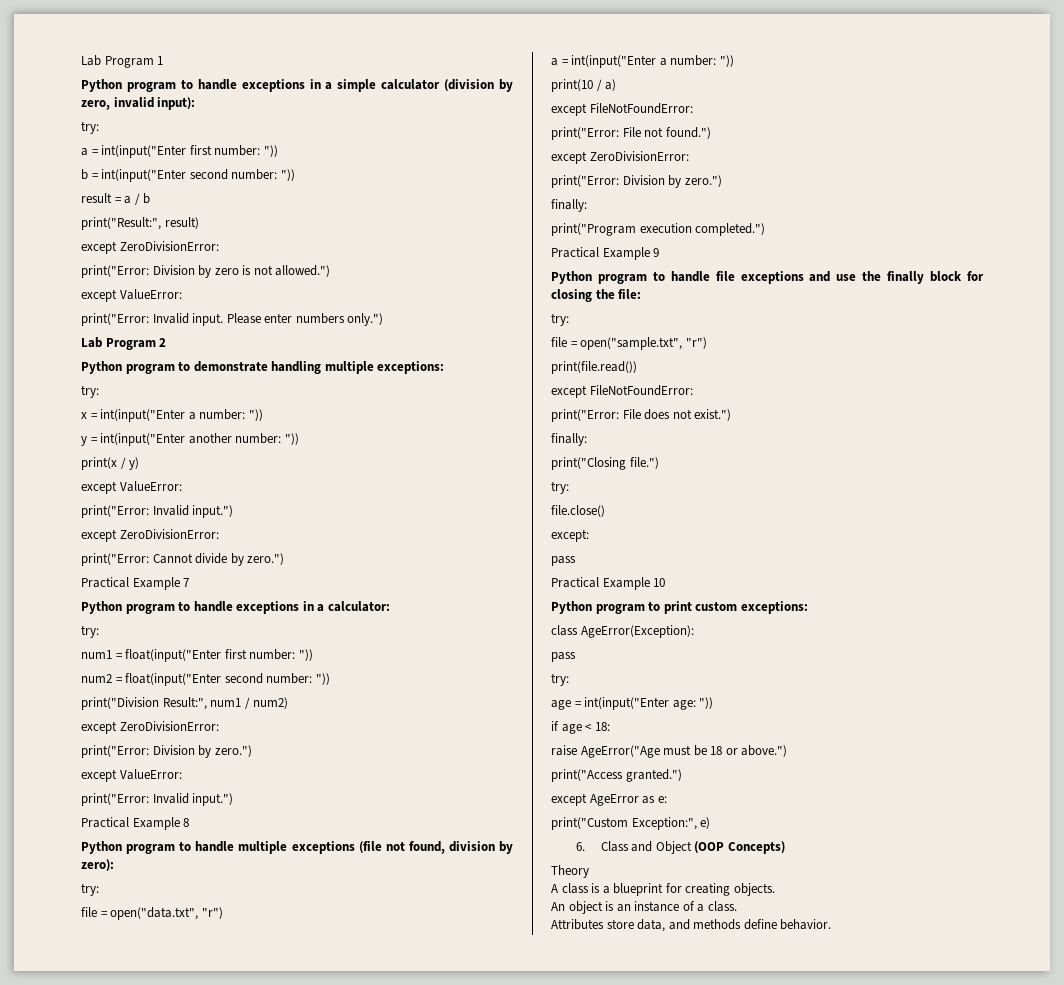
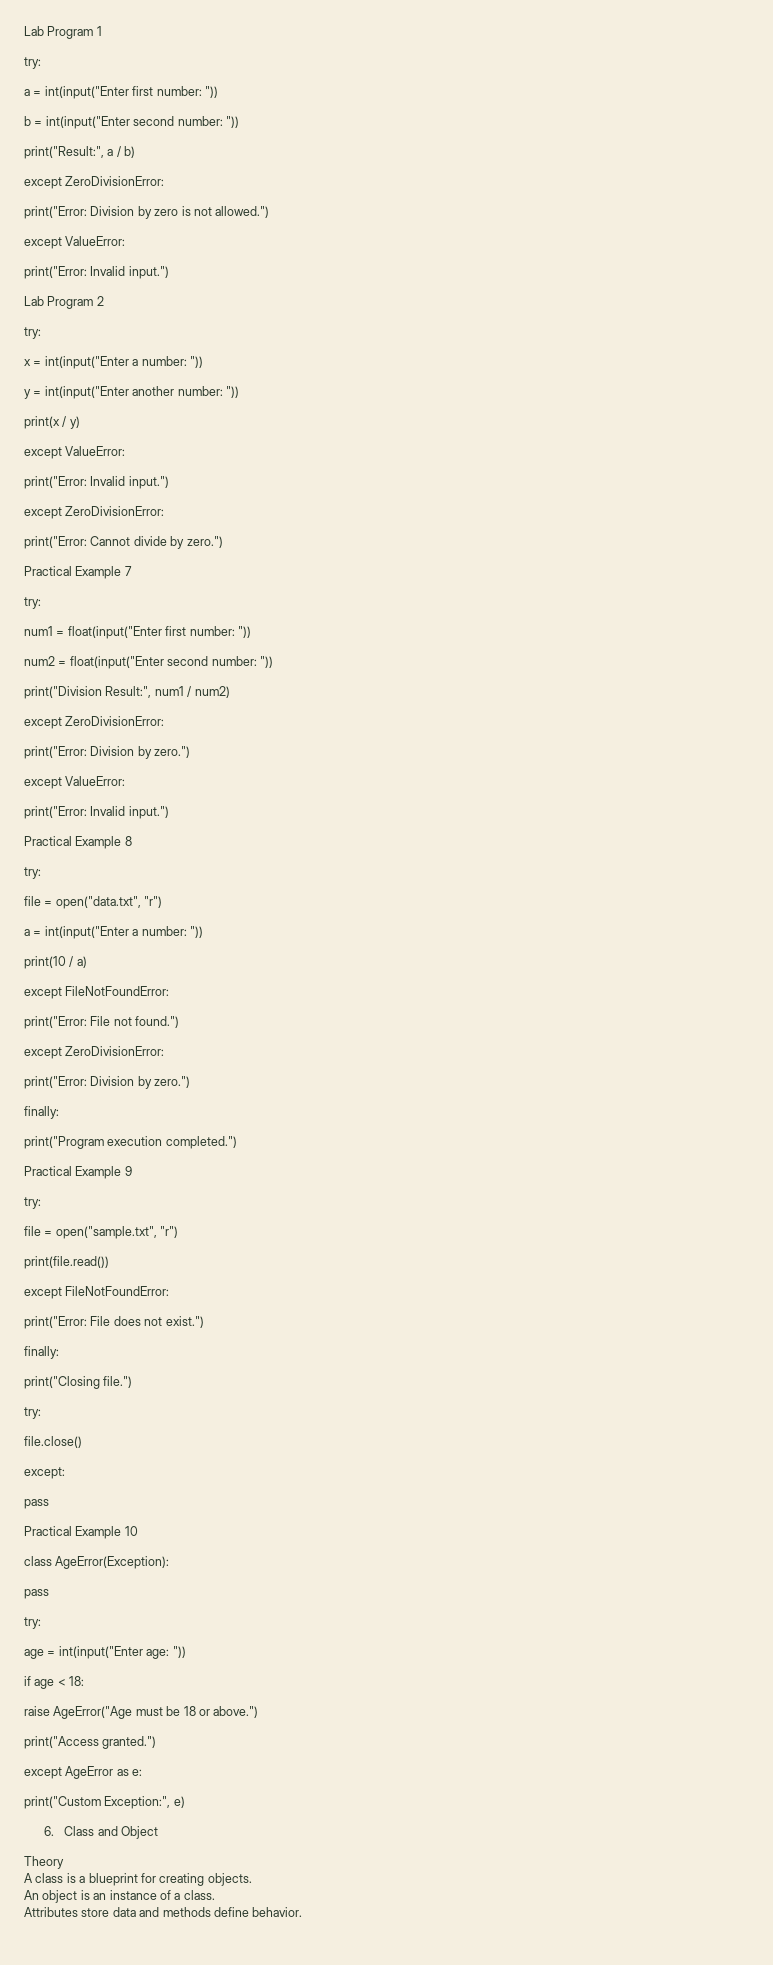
[81,79,513,92] [81,97,196,110] // Python program to handle exceptions in a simple calculator (division by zero, invalid input): -> (102, 31) none
[81,193,151,205] [81,217,199,230] result = a / b // print("Result:", result) -> [24,146,136,159] print("Result:", a / b)
[192,313,384,326] [81,337,167,350] [81,361,445,374] input. Please enter numbers only.") // Lab Program 2 // Python program to demonstrate handling multiple exceptions: -> [128,266,169,279] [24,296,104,309] input.") // Lab Program 2
[81,601,390,614] // Python program to handle exceptions in a calculator: -> (132, 571) none
[81,841,514,854] [81,859,114,871] // Python program to handle multiple exceptions (file not found, division by zero): -> (132, 841) none
[551,271,985,284] [551,289,642,302] // Python program to handle file exceptions and use the finally block for closing the file: -> (132, 1171) none
[551,601,808,614] // Python program to print custom exceptions: -> (138, 1531) none
[694,841,785,854] (OOP Concepts) -> (159, 1832) none
[637,919,666,932] data, -> [112,1907,136,1917] data

